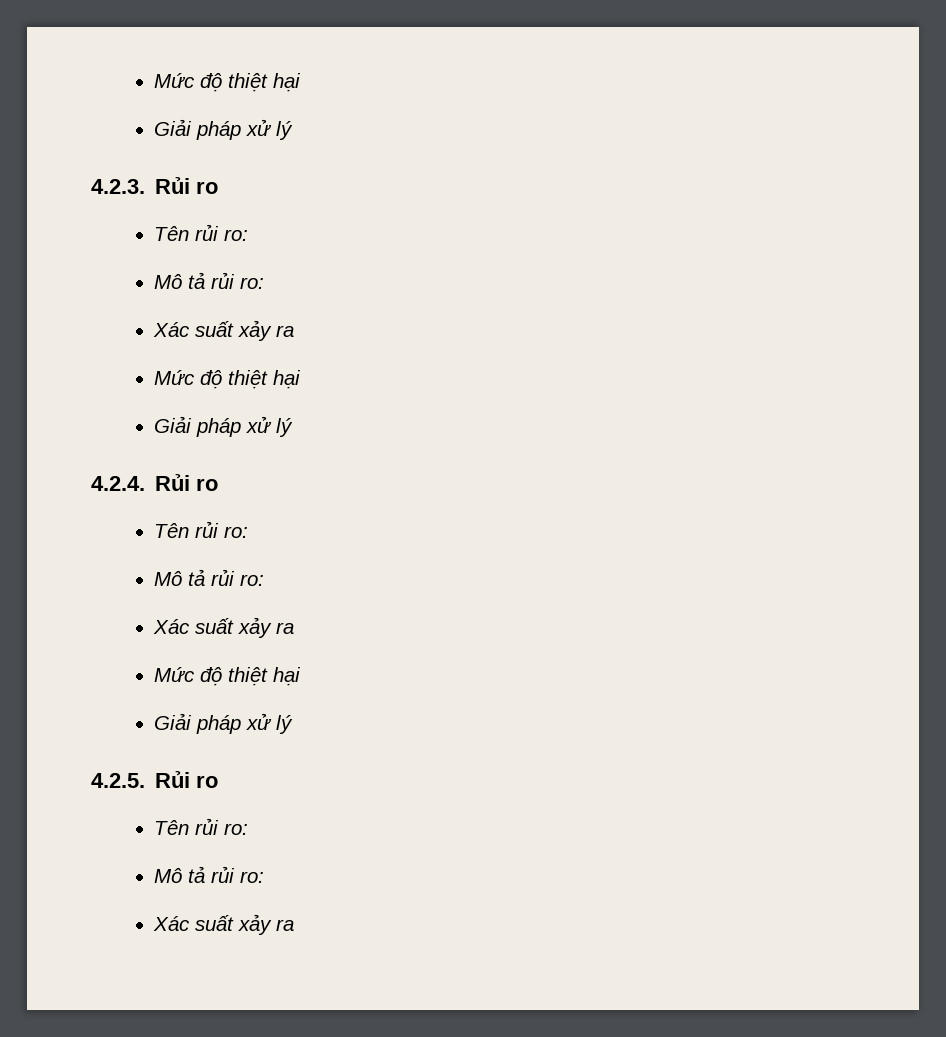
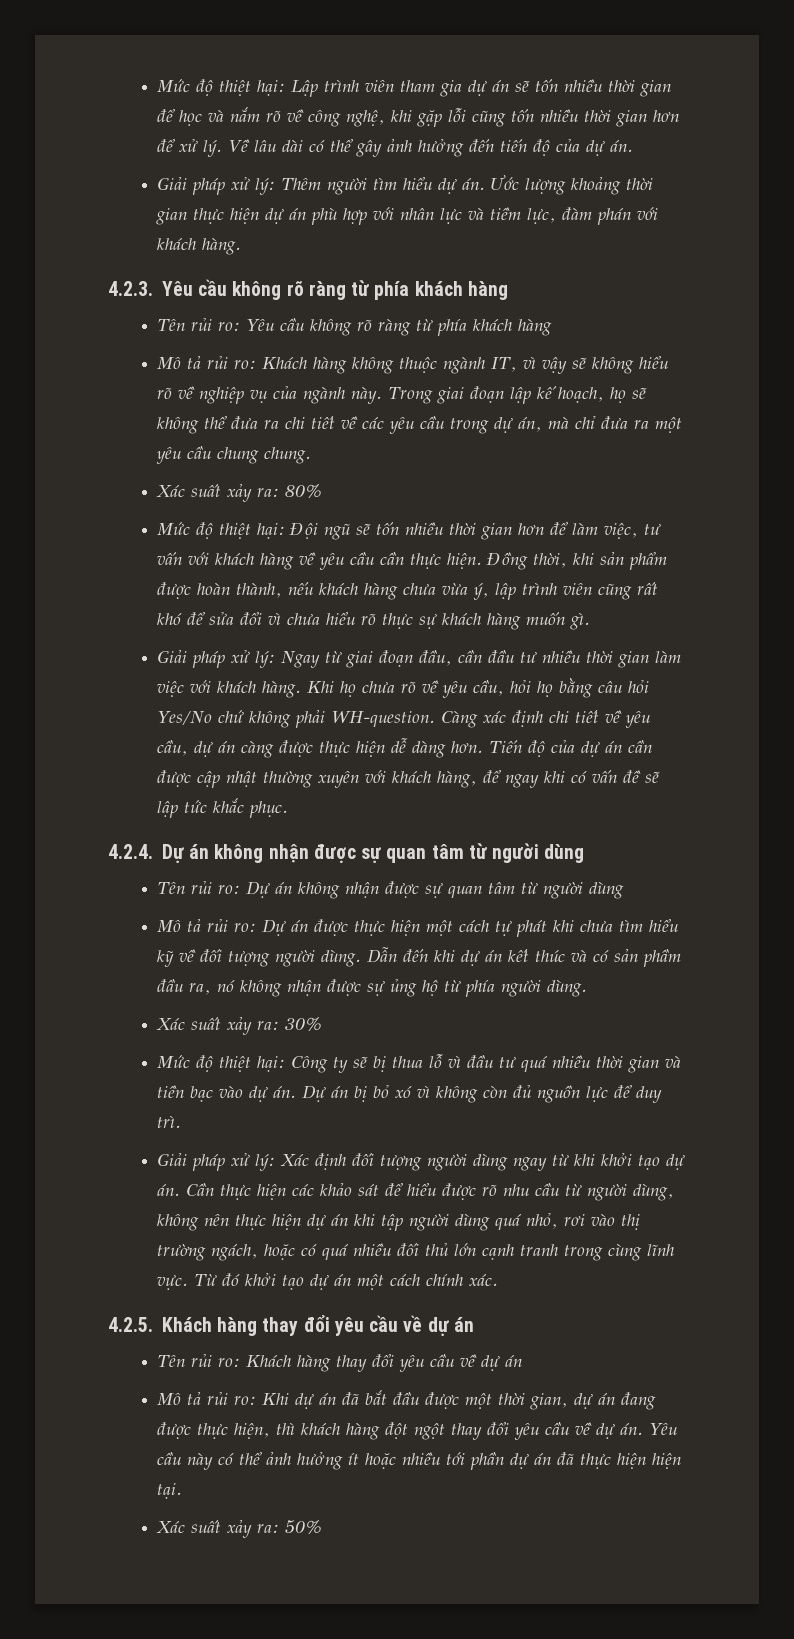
[154,73,302,92] [154,119,294,140] [91,177,219,194] [154,224,249,241] [154,272,265,289] [153,320,295,341] [154,370,302,389] [154,416,294,437] [91,474,219,491] [154,521,249,538] [154,569,265,586] [153,617,295,638] [154,667,302,686] [154,713,294,734] [91,771,219,788] [154,818,249,835] [154,866,265,883] [153,914,295,935] Mức độ thiệt hại // Giải pháp xử lý // 4.2.3. Rủi ro // Tên rủi ro: // Mô tả rủi ro: // Xác suất xảy ra // Mức độ thiệt hại // Giải pháp xử lý // 4.2.4. Rủi ro // Tên rủi ro: // Mô tả rủi ro: // Xác suất xảy ra // Mức độ thiệt hại // Giải pháp xử lý // 4.2.5. Rủi ro // Tên rủi ro: // Mô tả rủi ro: // Xác suất xảy ra -> [157,79,672,97] [157,107,680,127] [157,139,634,157] [157,175,654,195] [156,207,659,225] [157,238,242,255] [108,279,508,300] [157,318,553,336] [157,356,669,374] [157,386,648,404] [157,416,683,434] [156,446,312,464] [156,484,322,502] [157,522,662,540] [157,552,668,570] [157,582,659,600] [157,612,591,630] [157,650,682,668] [157,678,650,698] [157,710,651,728] [157,738,653,758] [157,770,661,788] [157,798,289,818] [108,843,585,863] [157,881,625,899] [157,919,679,937] [157,947,682,967] [157,979,588,997] [156,1017,322,1035] [157,1054,682,1073] [157,1085,663,1103] [157,1116,182,1128] [157,1153,686,1171] [157,1183,675,1201] [157,1213,641,1231] [157,1243,675,1261] [157,1273,499,1290] [108,1315,474,1336] [157,1354,523,1372] [157,1390,657,1410] [157,1422,678,1440] [157,1452,682,1470] [157,1483,183,1499] [156,1520,322,1538] Mức độ thiệt hại: Lập trình viên tham gia dự án sẽ tốn nhiều thời gian để học và nắm rõ về công nghệ, khi gặp lỗi cũng tốn nhiều thời gian hơn để xử lý. Về lâu dài có thể gây ảnh hưởng đến tiến độ của dự án. // Giải pháp xử lý: Thêm người tìm hiểu dự án. Ước lượng khoảng thời gian thực hiện dự án phù hợp với nhân lực và tiềm lực, đàm phán với khách hàng. // 4.2.3. Yêu cầu không rõ ràng từ phía khách hàng // Tên rủi ro: Yêu cầu không rõ ràng từ phía khách hàng // Mô tả rủi ro: Khách hàng không thuộc ngành IT, vì vậy sẽ không hiểu rõ về nghiệp vụ của ngành này. Trong giai đoạn lập kế hoạch, họ sẽ không thể đưa ra chi tiết về các yêu cầu trong dự án, mà chỉ đưa ra một yêu cầu chung chung. // Xác suất xảy ra: 80% // Mức độ thiệt hại: Đội ngũ sẽ tốn nhiều thời gian hơn để làm việc, tư vấn với khách hàng về yêu cầu cần thực hiện. Đồng thời, khi sản phẩm được hoàn thành, nếu khách hàng chưa vừa ý, lập trình viên cũng rất khó để sửa đổi vì chưa hiểu rõ thực sự khách hàng muốn gì. // Giải pháp xử lý: Ngay từ giai đoạn đầu, cần đầu tư nhiều thời gian làm việc với khách hàng. Khi họ chưa rõ về yêu cầu, hỏi họ bằng câu hỏi Yes/No chứ không phải WH-question. Càng xác định chi tiết về yêu cầu, dự án càng được thực hiện dễ dàng hơn. Tiến độ của dự án cần được cập nhật thường xuyên với khách hàng, để ngay khi có vấn đề sẽ lập tức khắc phục. // 4.2.4. Dự án không nhận được sự quan tâm từ người dùng // Tên rủi ro: Dự án không nhận được sự quan tâm từ người dùng // Mô tả rủi ro: Dự án được thực hiện một cách tự phát khi chưa tìm hiểu kỹ về đối tượng người dùng. Dẫn đến khi dự án kết thúc và có sản phầm đầu ra, nó không nhận được sự ủng hộ từ phía người dùng. // Xác suất xảy ra: 30% // Mức độ thiệt hại: Công ty sẽ bị thua lỗ vì đầu tư quá nhiều thời gian và tiền bạc vào dự án. Dự án bị bỏ xó vì không còn đủ nguồn lực để duy trì. // Giải pháp xử lý: Xác định đối tượng người dùng ngay từ khi khởi tạo dự án. Cần thực hiện các khảo sát để hiểu được rõ nhu cầu từ người dùng, không nên thực hiện dự án khi tập người dùng quá nhỏ, rơi vào thị trường ngách, hoặc có quá nhiều đối thủ lớn cạnh tranh trong cùng lĩnh vực. Từ đó khởi tạo dự án một cách chính xác. // 4.2.5. Khách hàng thay đổi yêu cầu về dự án // Tên rủi ro: Khách hàng thay đổi yêu cầu về dự án // Mô tả rủi ro: Khi dự án đã bắt đầu được một thời gian, dự án đang được thực hiện, thì khách hàng đột ngột thay đổi yêu cầu về dự án. Yêu cầu này có thể ảnh hưởng ít hoặc nhiều tới phần dự án đã thực hiện hiện tại. // Xác suất xảy ra: 50%

